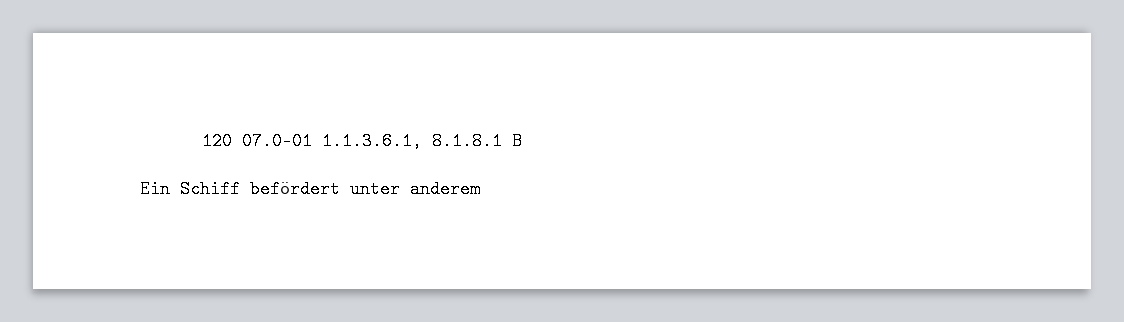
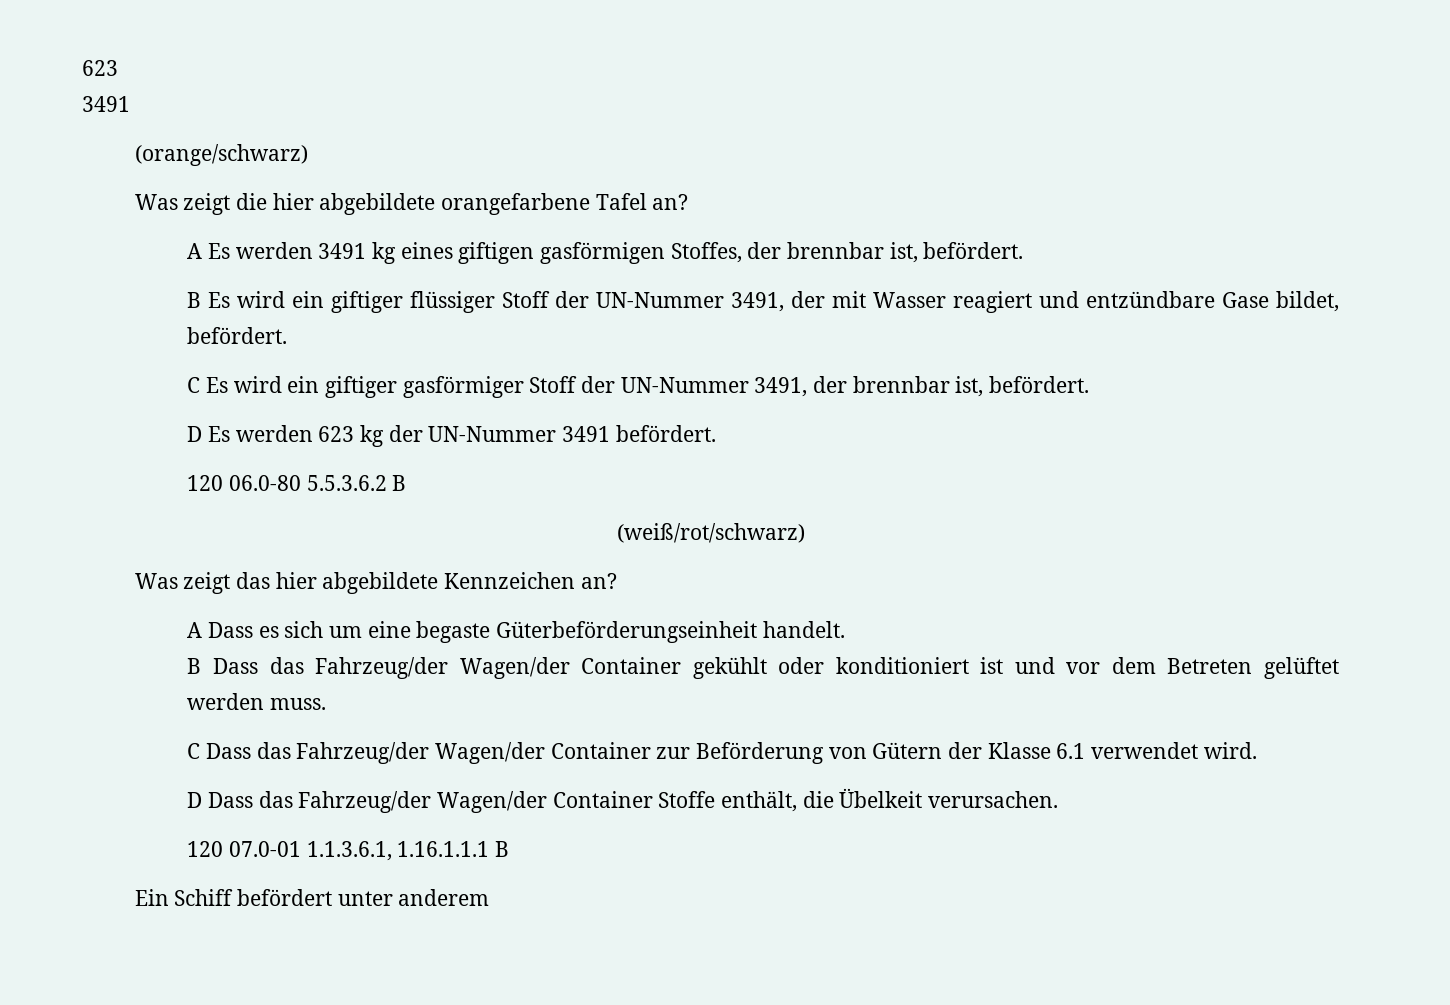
(201, 141) none -> [82,60,118,76] [82,96,130,112] [134,144,308,166] [134,193,689,215] [187,242,1024,264] [187,291,1339,313] [187,327,288,344] [187,376,1090,398] [187,425,716,447] [187,475,407,491] [616,523,805,543] [134,572,617,594] [187,621,845,643] [187,657,1339,679] [187,693,327,710] [187,742,1257,764] [187,788,1059,813] 623 // 3491 // (orange/schwarz) // Was zeigt die hier abgebildete orangefarbene Tafel an? // A Es werden 3491 kg eines giftigen gasförmigen Stoffes, der brennbar ist, befördert. // B Es wird ein giftiger flüssiger Stoff der UN-Nummer 3491, der mit Wasser reagiert und entzündbare Gase bildet, befördert. // C Es wird ein giftiger gasförmiger Stoff der UN-Nummer 3491, der brennbar ist, befördert. // D Es werden 623 kg der UN-Nummer 3491 befördert. // 120 06.0-80 5.5.3.6.2 B // (weiß/rot/schwarz) // Was zeigt das hier abgebildete Kennzeichen an? // A Dass es sich um eine begaste Güterbeförderungseinheit handelt. // B Dass das Fahrzeug/der Wagen/der Container gekühlt oder konditioniert ist und vor dem Betreten gelüftet werden muss. // C Dass das Fahrzeug/der Wagen/der Container zur Beförderung von Gütern der Klasse 6.1 verwendet wird. // D Dass das Fahrzeug/der Wagen/der Container Stoffe enthält, die Übelkeit verursachen. //
[431,132,502,150] 8.1.8.1 -> [397,841,490,857] 1.16.1.1.1

